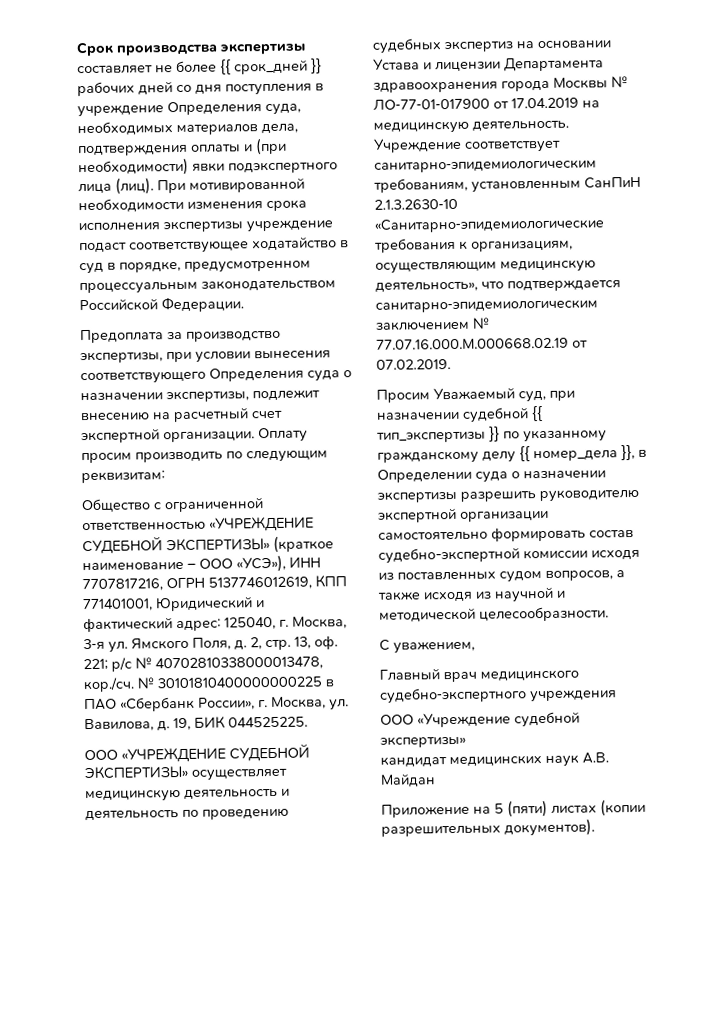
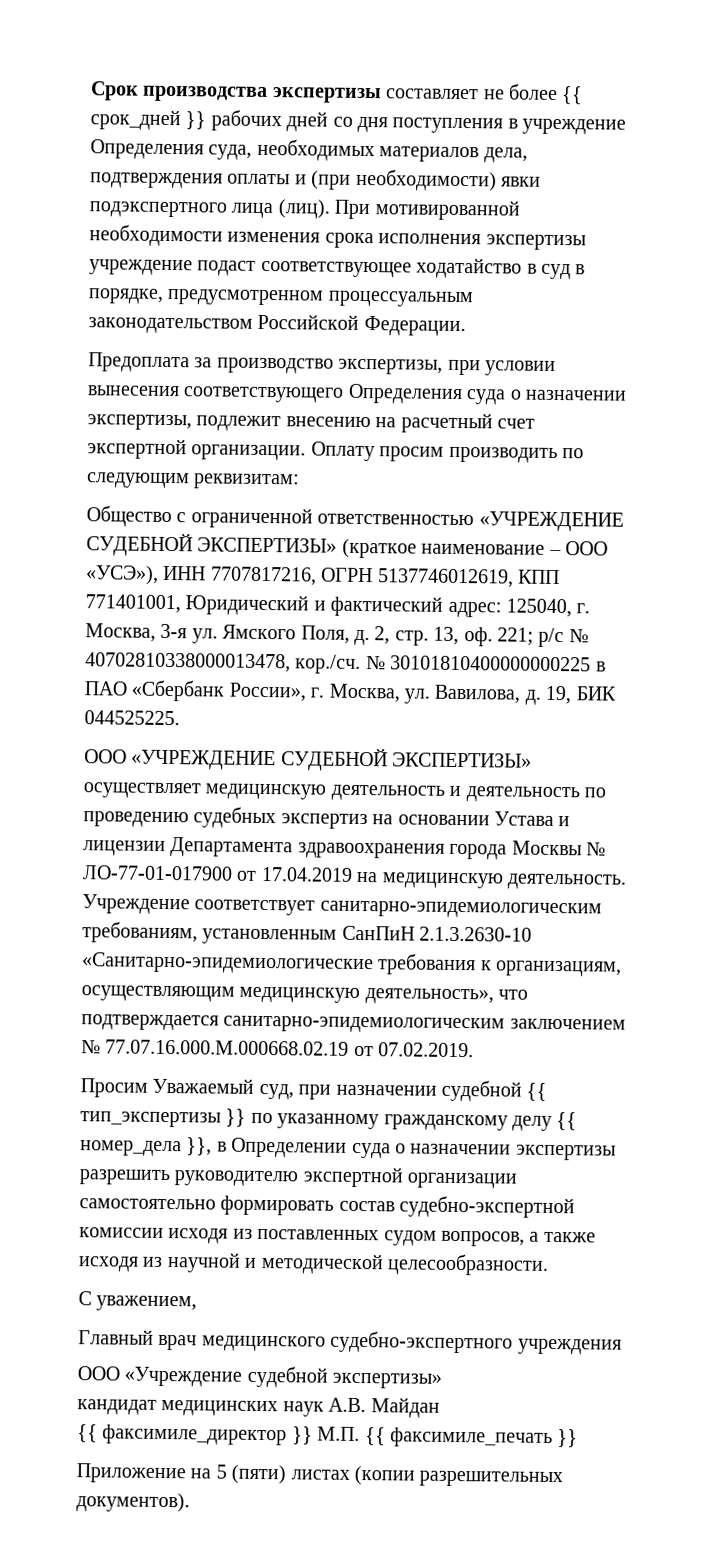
(436, 780) none -> [77,1424,579,1449] // {{ факсимиле_директор }} М.П. {{ факсимиле_печать }}

